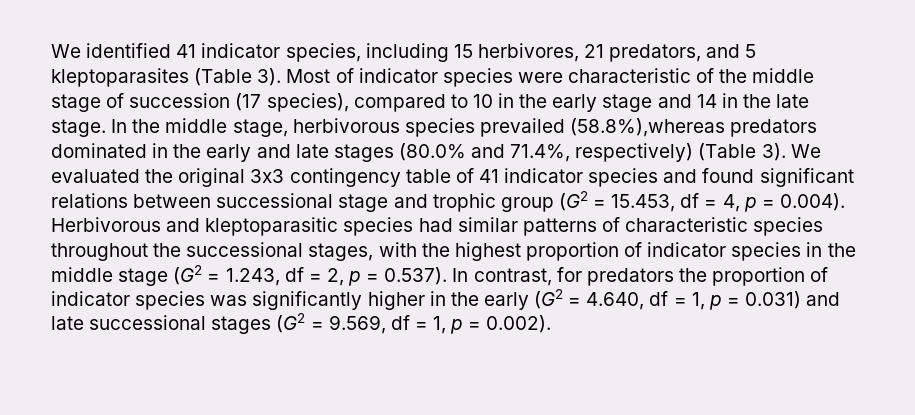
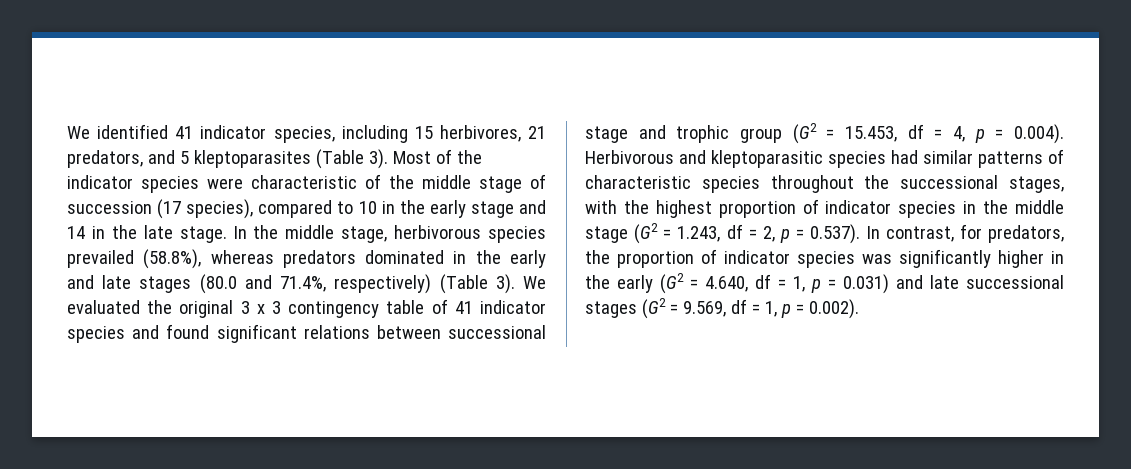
(354, 75) none -> [456,150,482,164] the
[570,118,726,137] (58.8%),whereas -> [143,249,274,269] (58.8%), whereas
[398,143,466,161] (80.0% -> [199,274,237,294] (80.0
[250,169,285,183] 3x3 -> [240,301,281,314] 3 x 3
[586,268,674,286] predators -> [988,225,1064,243] predators,

